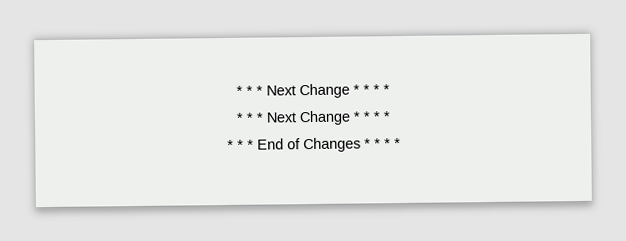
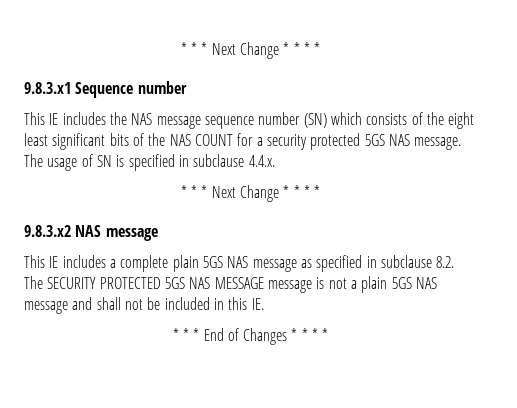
[235,83,390,99] [235,110,391,126] * * * Next Change * * * * // * * * Next Change * * * * -> [180,42,321,59] [24,81,187,98] [24,112,475,129] [24,133,462,150] [24,154,275,171] [180,185,321,202] [24,225,158,241] [24,255,455,272] [24,276,437,293] [24,297,264,314] * * * Next Change * * * * // 9.8.3.x1 Sequence number // This IE includes the NAS message sequence number (SN) which consists of the eight least significant bits of the NAS COUNT for a security protected 5GS NAS message. The usage of SN is specified in subclause 4.4.x. // * * * Next Change * * * * // 9.8.3.x2 NAS message // This IE includes a complete plain 5GS NAS message as specified in subclause 8.2. The SECURITY PROTECTED 5GS NAS MESSAGE message is not a plain 5GS NAS message and shall not be included in this IE.

